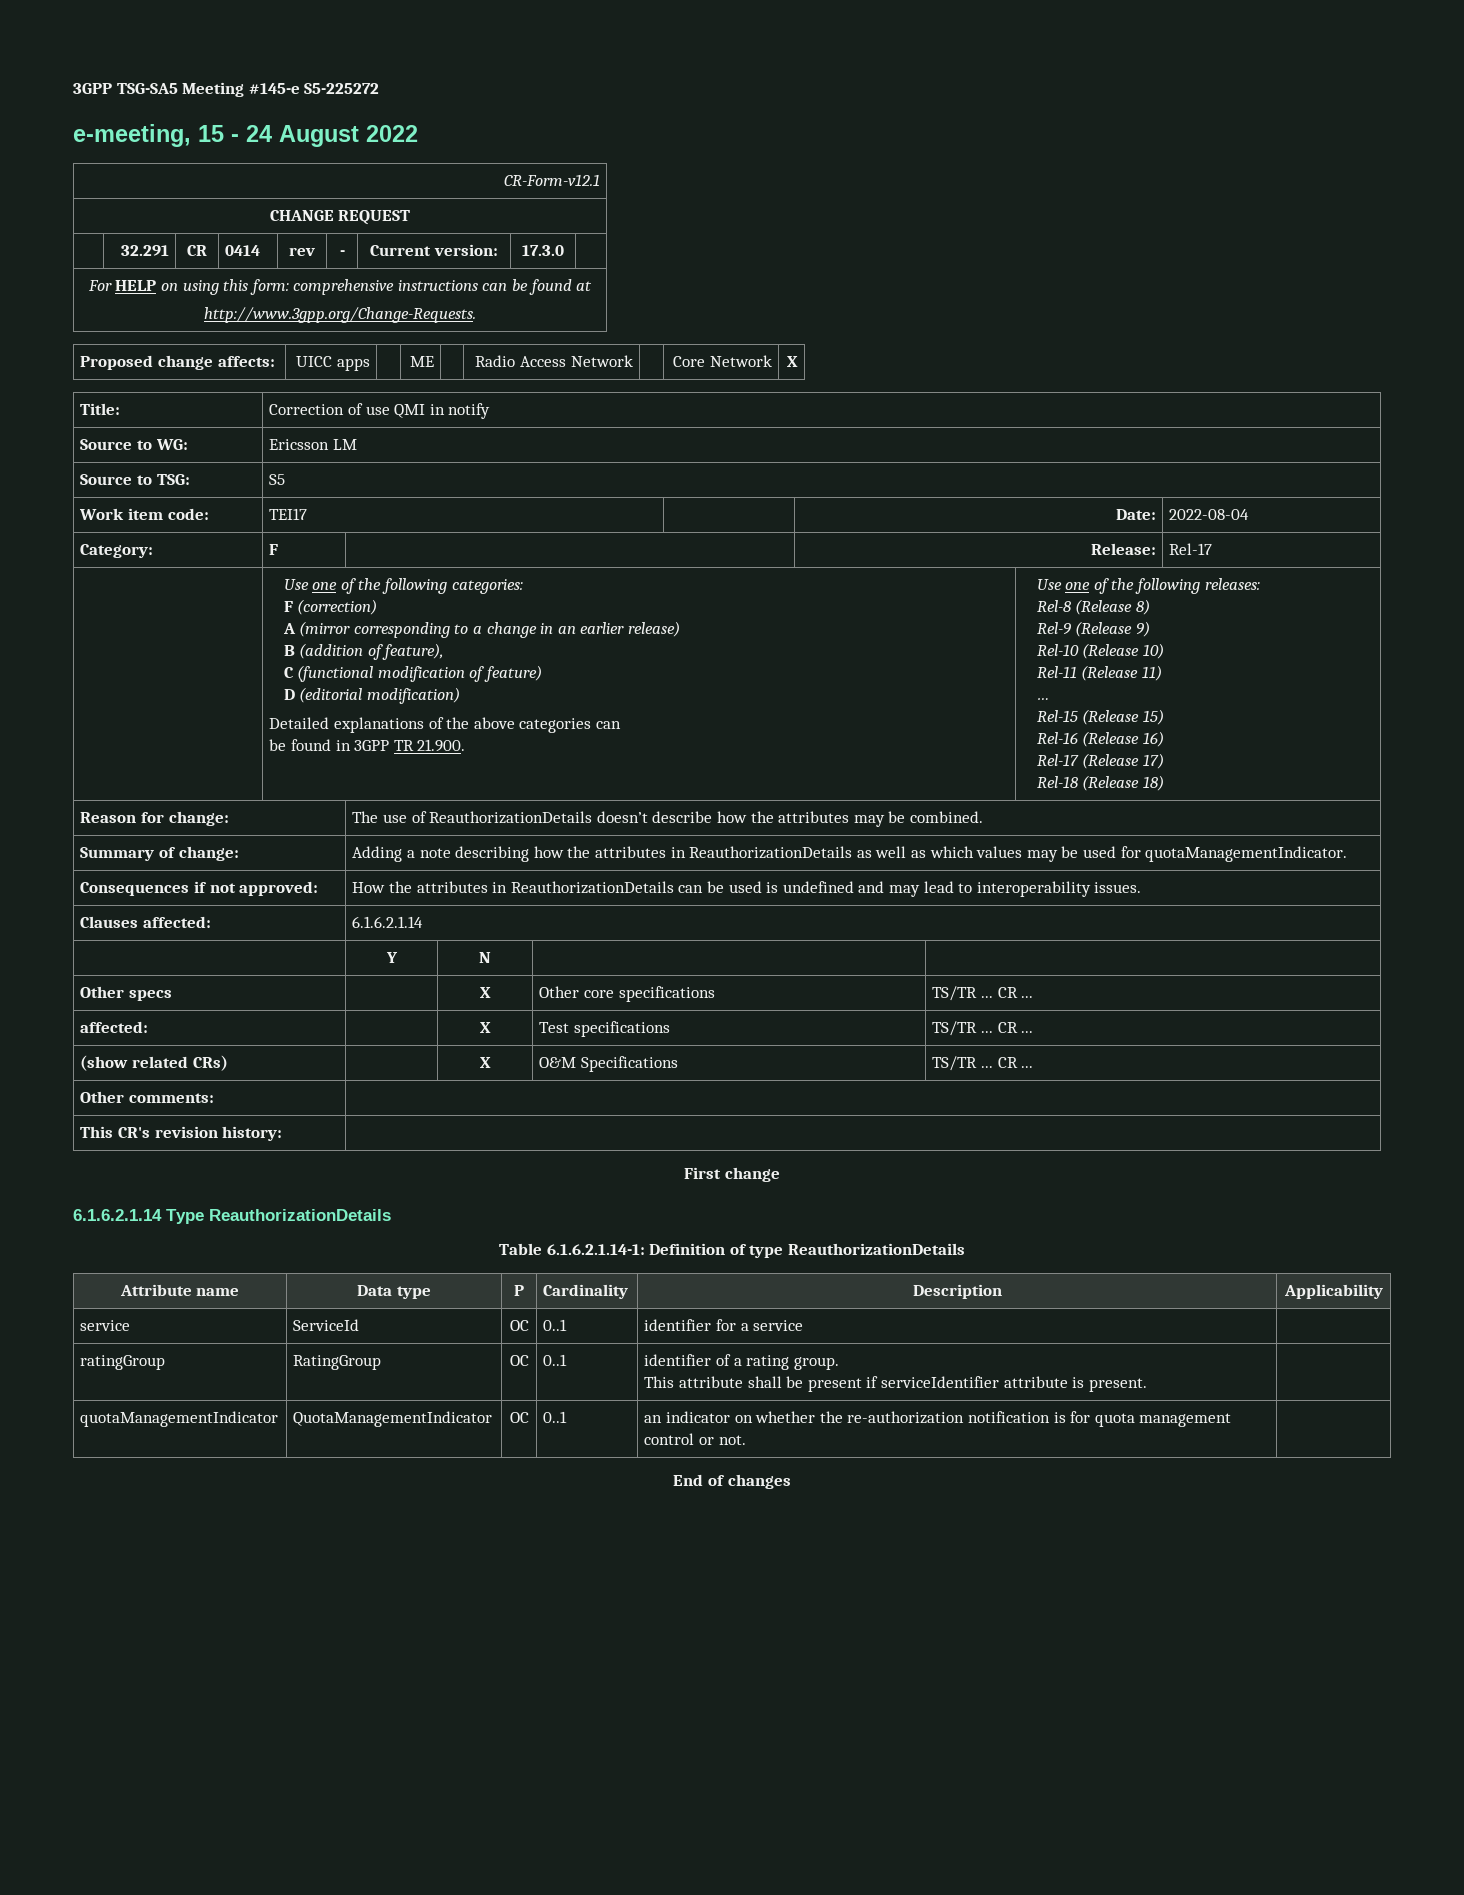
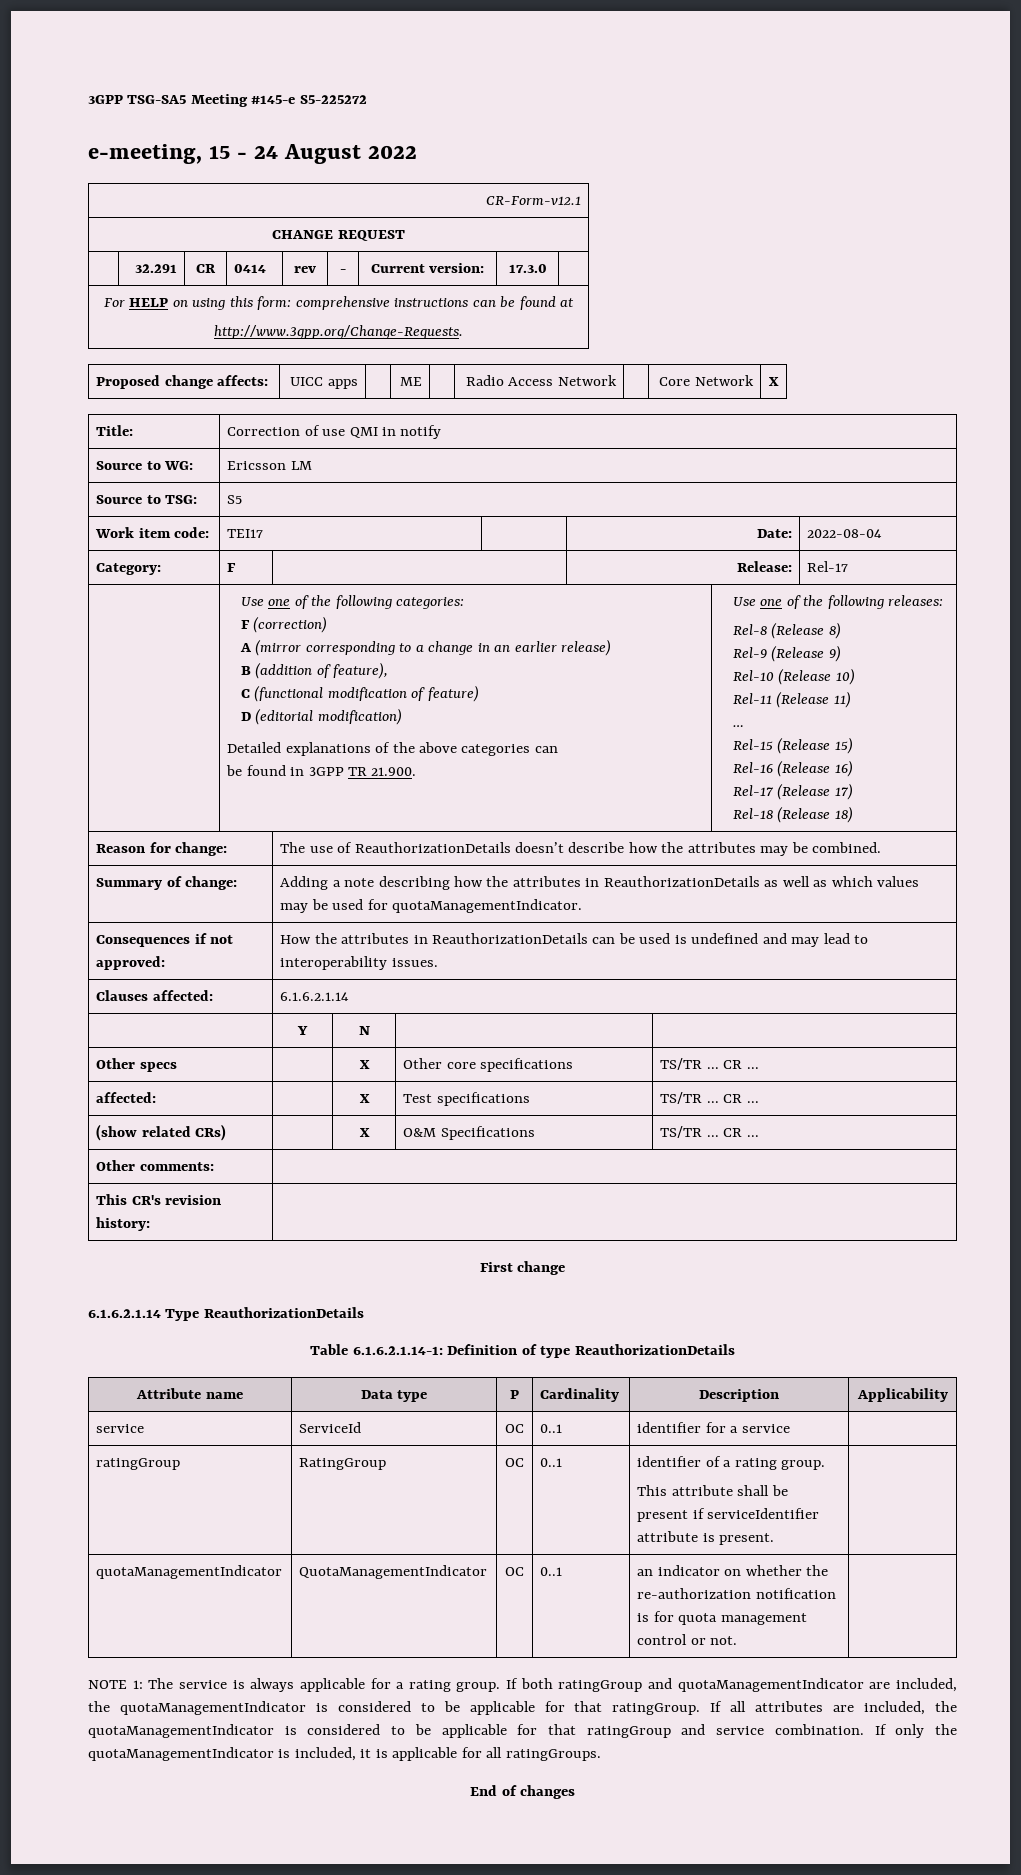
(746, 1440) none -> [88,1678,957,1692] [88,1701,957,1715] [88,1724,957,1738] [88,1747,601,1761] // NOTE 1: The service is always applicable for a rating group. If both ratingGroup and quotaManagementIndicator are included, the quotaManagementIndicator is considered to be applicable for that ratingGroup. If all attributes are included, the quotaManagementIndicator is considered to be applicable for that ratingGroup and service combination. If only the quotaManagementIndicator is included, it is applicable for all ratingGroups.

